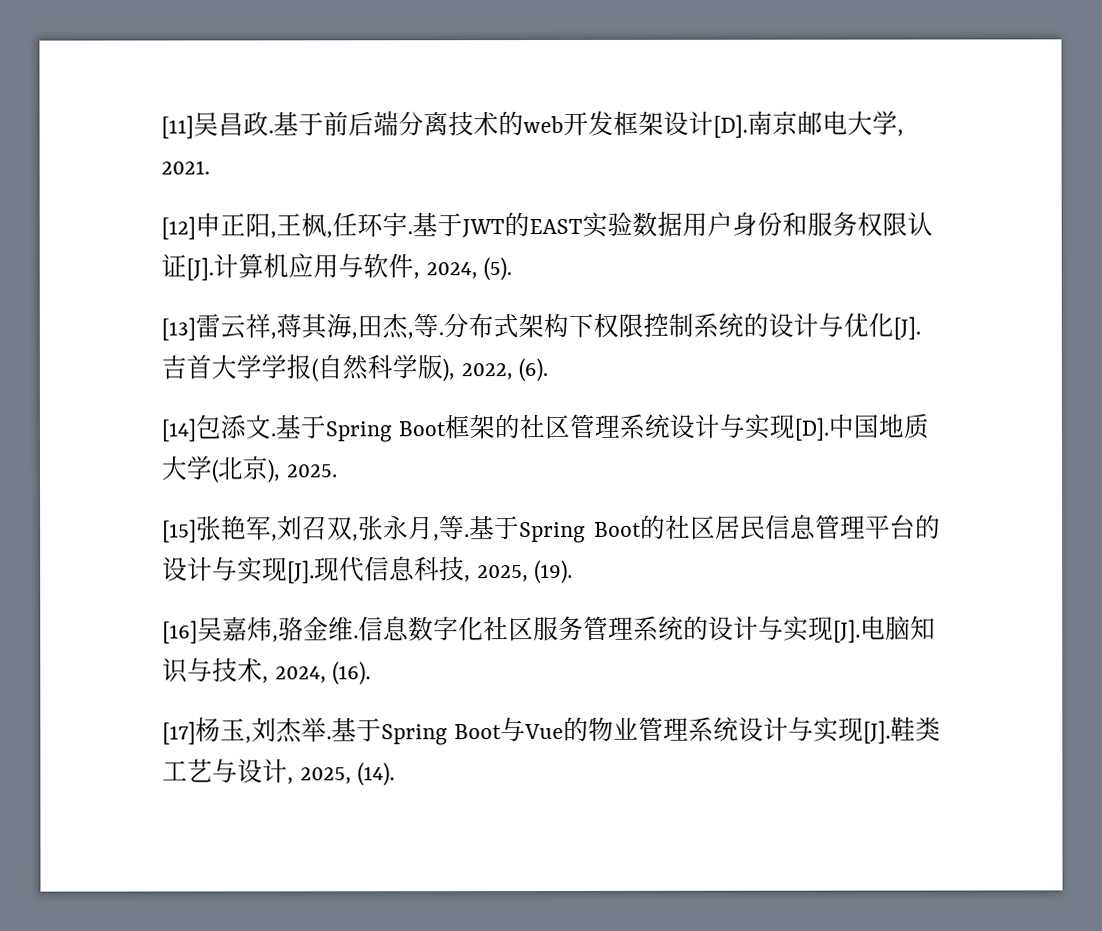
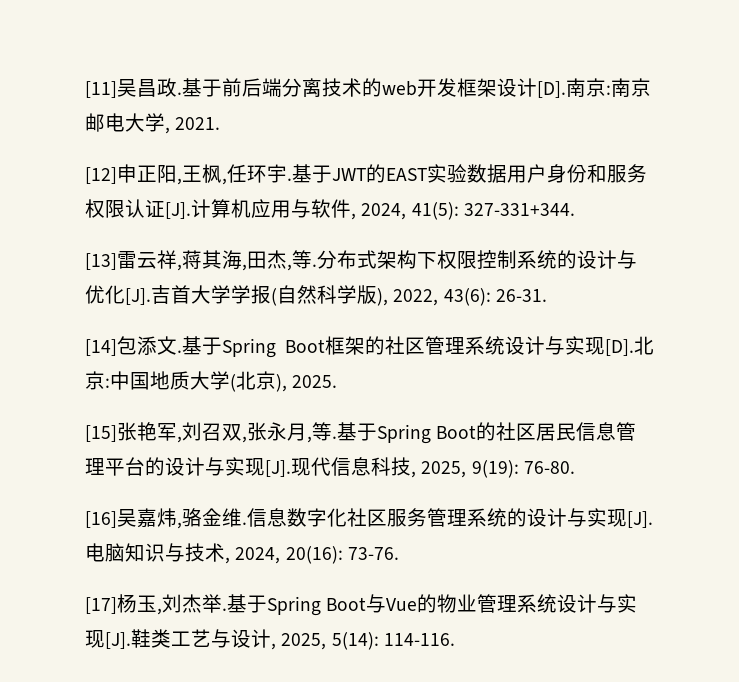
(798, 123) none -> [606,78,651,97] :南京
[483,257,513,282] (5). -> [411,202,575,220] 41(5): 327-331+344.
[518,358,549,383] (6). -> [443,288,547,306] 43(6): 26-31.
(829, 429) none -> [634,336,654,355] [85,371,110,390] 北京:
[534,559,574,585] (19). -> [471,460,575,478] 9(19): 76-80.
[332,661,372,686] (16). -> [285,546,399,564] 20(16): 73-76.
[357,762,396,787] (14). -> [331,632,455,650] 5(14): 114-116.

